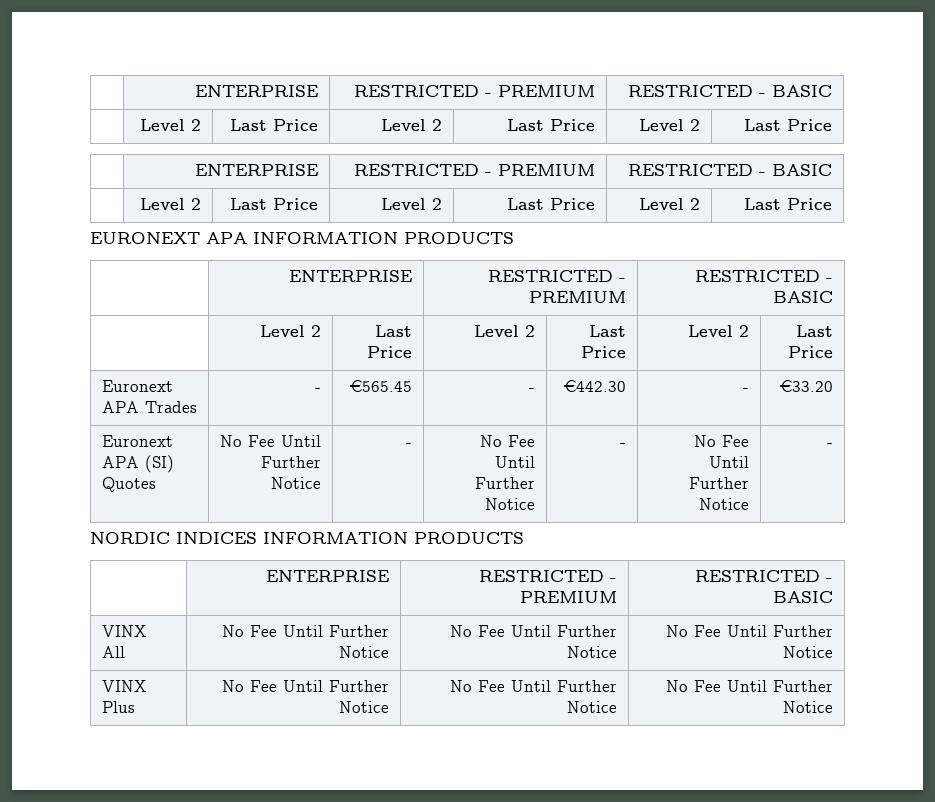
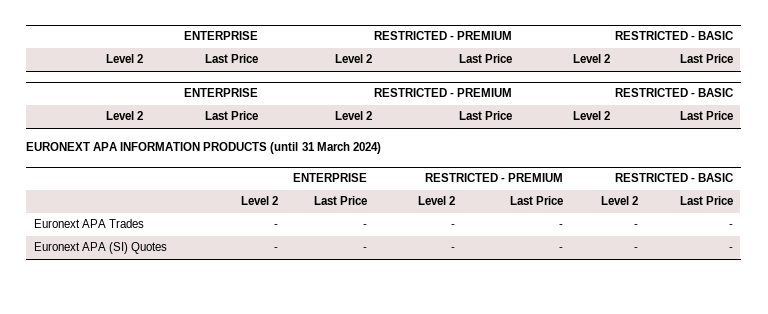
(514, 238) none -> [270,142,381,154] (until 31 March 2024)
[350,380,413,392] [529,388,536,392] [564,380,627,392] [743,388,750,392] [780,380,834,392] €565.45 | - | €442.30 | - | €33.20 -> [362,224,367,228] [450,224,455,228] [558,224,563,228] [633,224,638,228] [728,224,733,228] - | - | - | - | -
[220,435,322,447] [261,456,322,468] [271,477,322,489] [406,443,413,447] [480,435,536,447] [495,456,536,468] [475,477,536,489] [485,498,536,510] [620,443,627,447] [694,435,750,447] [709,456,750,468] [689,477,750,489] [699,498,750,510] [827,443,834,447] [90,532,524,544] [266,570,390,582] [479,570,618,582] [520,591,618,603] [695,570,834,582] [773,591,834,603] [101,625,147,637] [101,646,125,658] [222,625,390,637] [339,646,390,658] [450,625,618,637] [567,646,618,658] [666,625,834,637] [783,646,834,658] [101,680,147,692] [101,701,135,713] [222,680,390,692] [339,701,390,713] [450,680,618,692] [567,701,618,713] [666,680,834,692] [783,701,834,713] No Fee Until Further Notice | - | No Fee Until Further Notice | - | No Fee Until Further Notice | - // NORDIC INDICES INFORMATION PRODUCTS // | ENTERPRISE | RESTRICTED - PREMIUM | RESTRICTED - BASIC // VINX All | No Fee Until Further Notice | No Fee Until Further Notice | No Fee Until Further Notice // VINX Plus | No Fee Until Further Notice | No Fee Until Further Notice | No Fee Until Further Notice -> [273,247,278,251] [362,247,367,251] [450,247,455,251] [558,247,563,251] [633,247,638,251] [728,247,733,251] - | - | - | - | - | -

